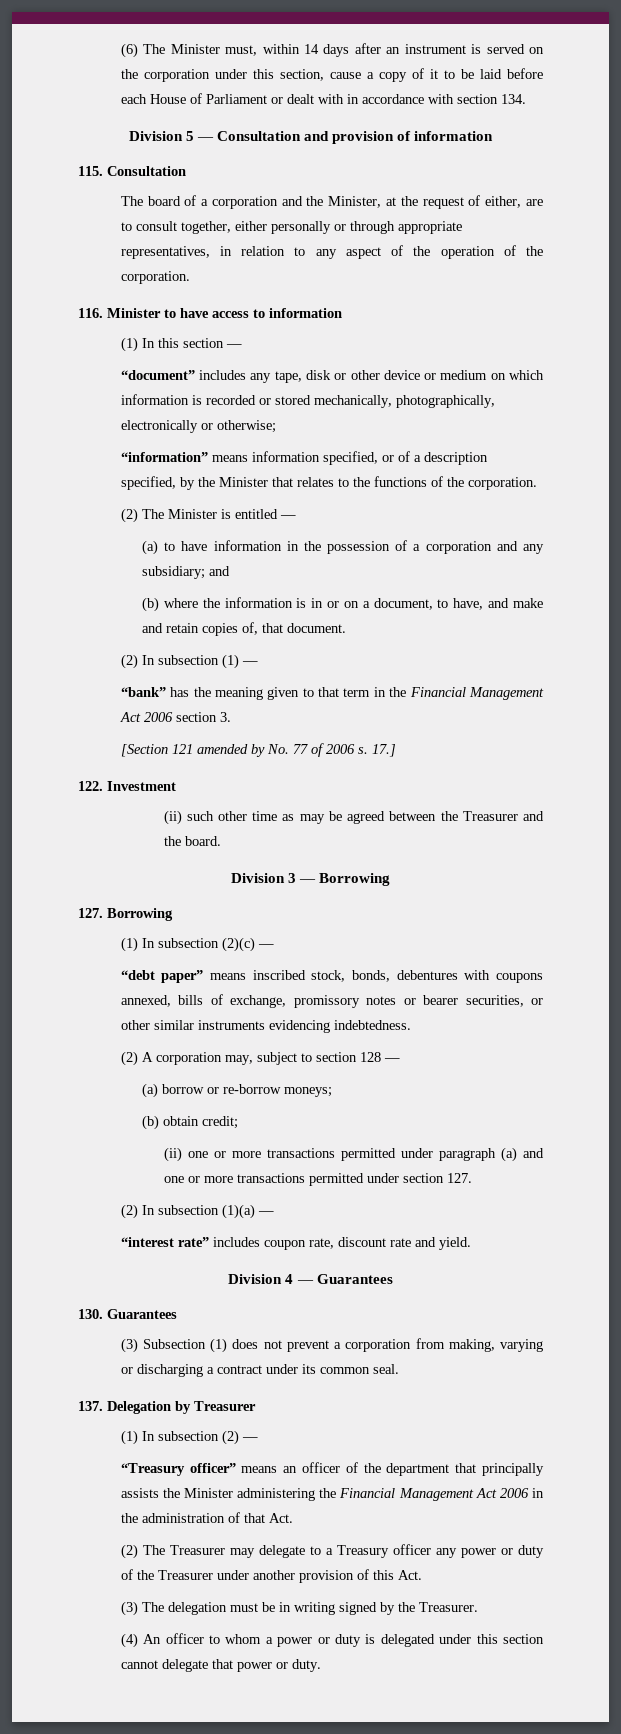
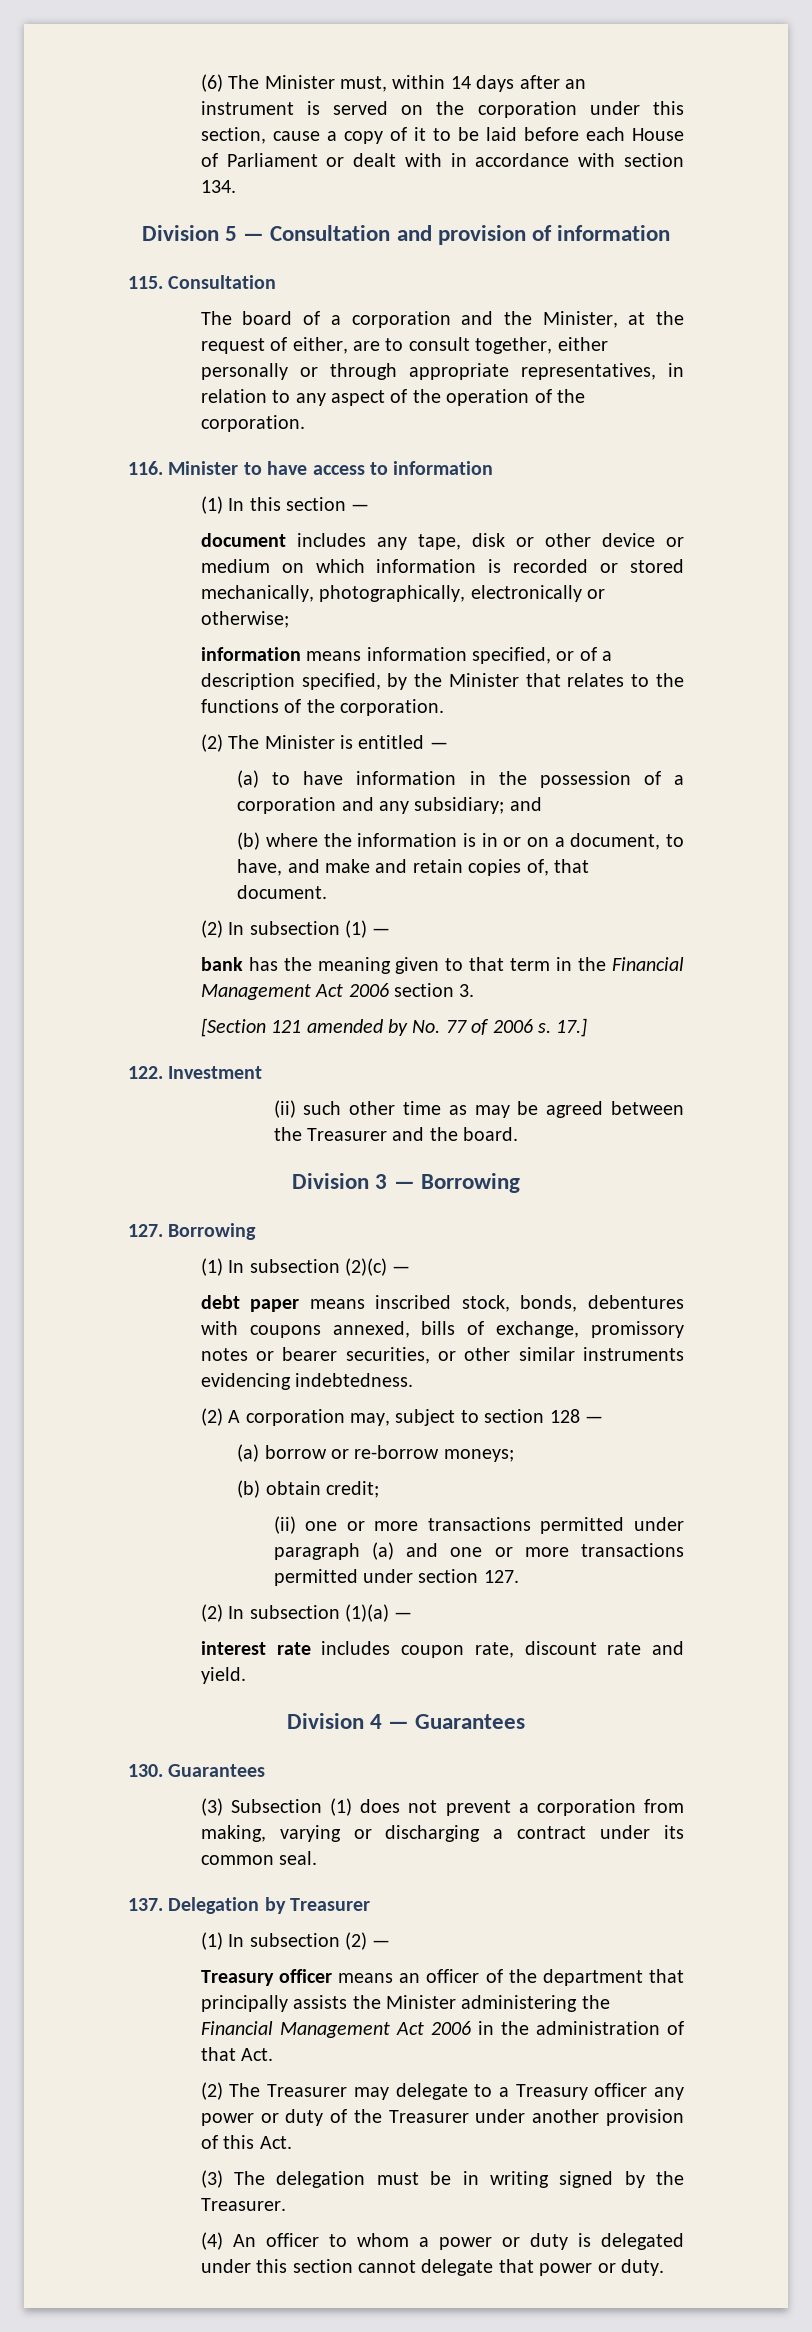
[120,370,195,380] “document” -> [200,533,286,547] document
[120,452,208,462] “information” -> [200,647,301,661] information
[120,687,166,697] “bank” -> [200,957,243,971] bank
[120,970,204,983] “debt paper” -> [200,1295,300,1312] debt paper
[120,1237,209,1247] “interest rate” -> [200,1641,311,1655] interest rate
[120,1463,236,1476] “Treasury officer” -> [200,1969,332,1986] Treasury officer

